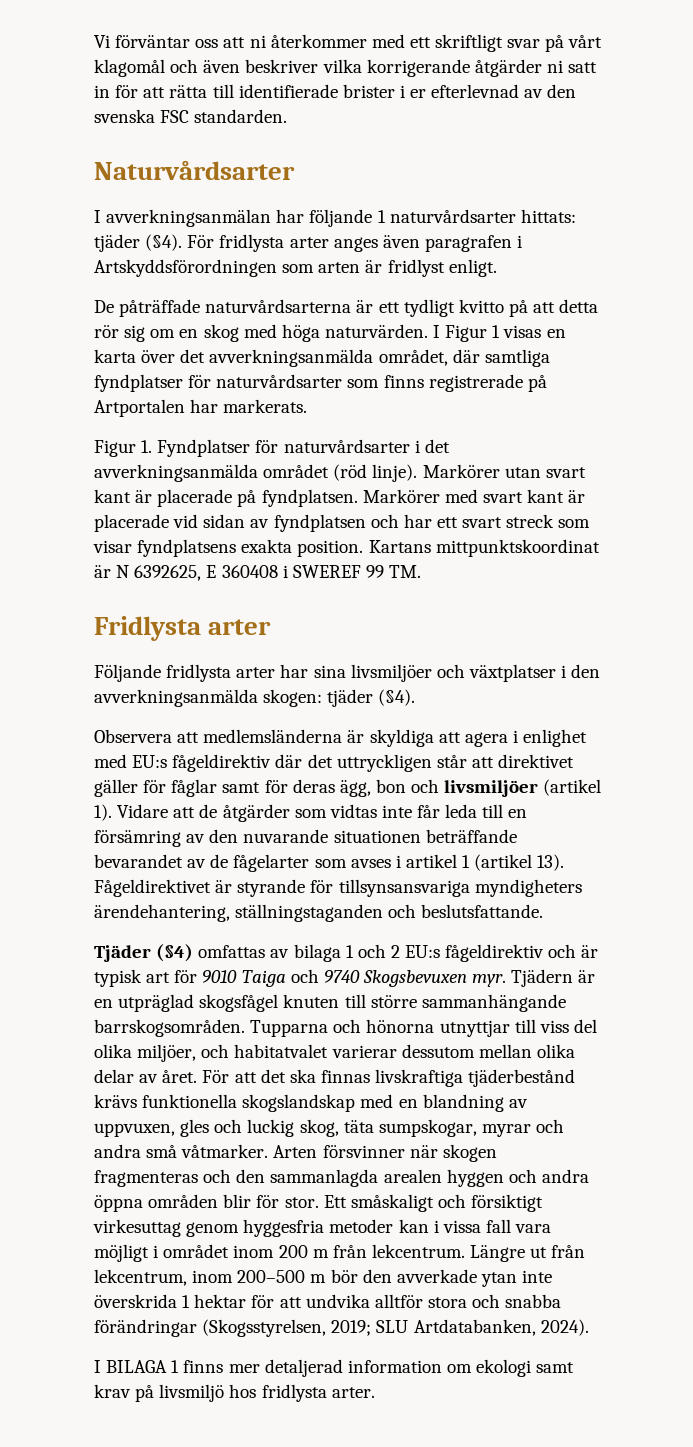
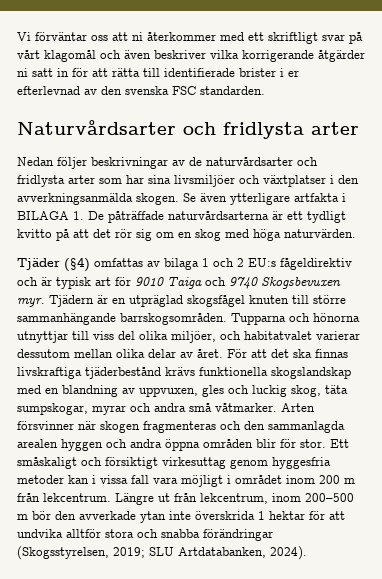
[94,209,576,227] [94,234,523,252] [94,259,497,277] // I avverkningsanmälan har följande 1 naturvårdsarter hittats: tjäder (§4). För fridlysta arter anges även paragrafen i Artskyddsförordningen som arten är fridlyst enligt. // -> [183,122,359,139] [17,157,318,169] [17,175,359,187] [17,193,346,205] [17,211,84,220] och fridlysta arter // Nedan följer beskrivningar av de naturvårdsarter och fridlysta arter som har sina livsmiljöer och växtplatser i den avverkningsanmälda skogen. Se även ytterligare artfakta i BILAGA 1.
[559,299,599,313] detta -> [93,229,111,238] det
[433,325,566,342] [94,349,550,367] [94,374,547,392] [94,399,308,417] [94,439,450,457] [94,464,586,482] [94,489,586,507] [94,514,591,532] [93,539,600,557] [94,565,422,581] [94,616,272,641] [94,664,601,682] [94,689,416,707] [94,729,588,747] [94,754,575,772] [94,779,602,797] [94,804,528,822] [94,829,517,847] [94,854,565,872] [94,879,582,897] [94,904,544,922] I Figur 1 visas en karta över det avverkningsanmälda området, där samtliga fyndplatser för naturvårdsarter som finns registrerade på Artportalen har markerats. // Figur 1. Fyndplatser för naturvårdsarter i det avverkningsanmälda området (röd linje). Markörer utan svart kant är placerade på fyndplatsen. Markörer med svart kant är placerade vid sidan av fyndplatsen och har ett svart streck som visar fyndplatsens exakta position. Kartans mittpunktskoordinat är N 6392625, E 360408 i SWEREF 99 TM. // Fridlysta arter // Följande fridlysta arter har sina livsmiljöer och växtplatser i den avverkningsanmälda skogen: tjäder (§4). // Observera att medlemsländerna är skyldiga att agera i enlighet med EU:s fågeldirektiv där det uttryckligen står att direktivet gäller för fåglar samt för deras ägg, bon och livsmiljöer (artikel 1). Vidare att de åtgärder som vidtas inte får leda till en försämring av den nuvarande situationen beträffande bevarandet av de fågelarter som avses i artikel 1 (artikel 13). Fågeldirektivet är styrande för tillsynsansvariga myndigheters ärendehantering, ställningstaganden och beslutsfattande. -> (356, 233) none
[94,1359,575,1377] [94,1384,375,1402] // I BILAGA 1 finns mer detaljerad information om ekologi samt krav på livsmiljö hos fridlysta arter. -> (307, 553) none

